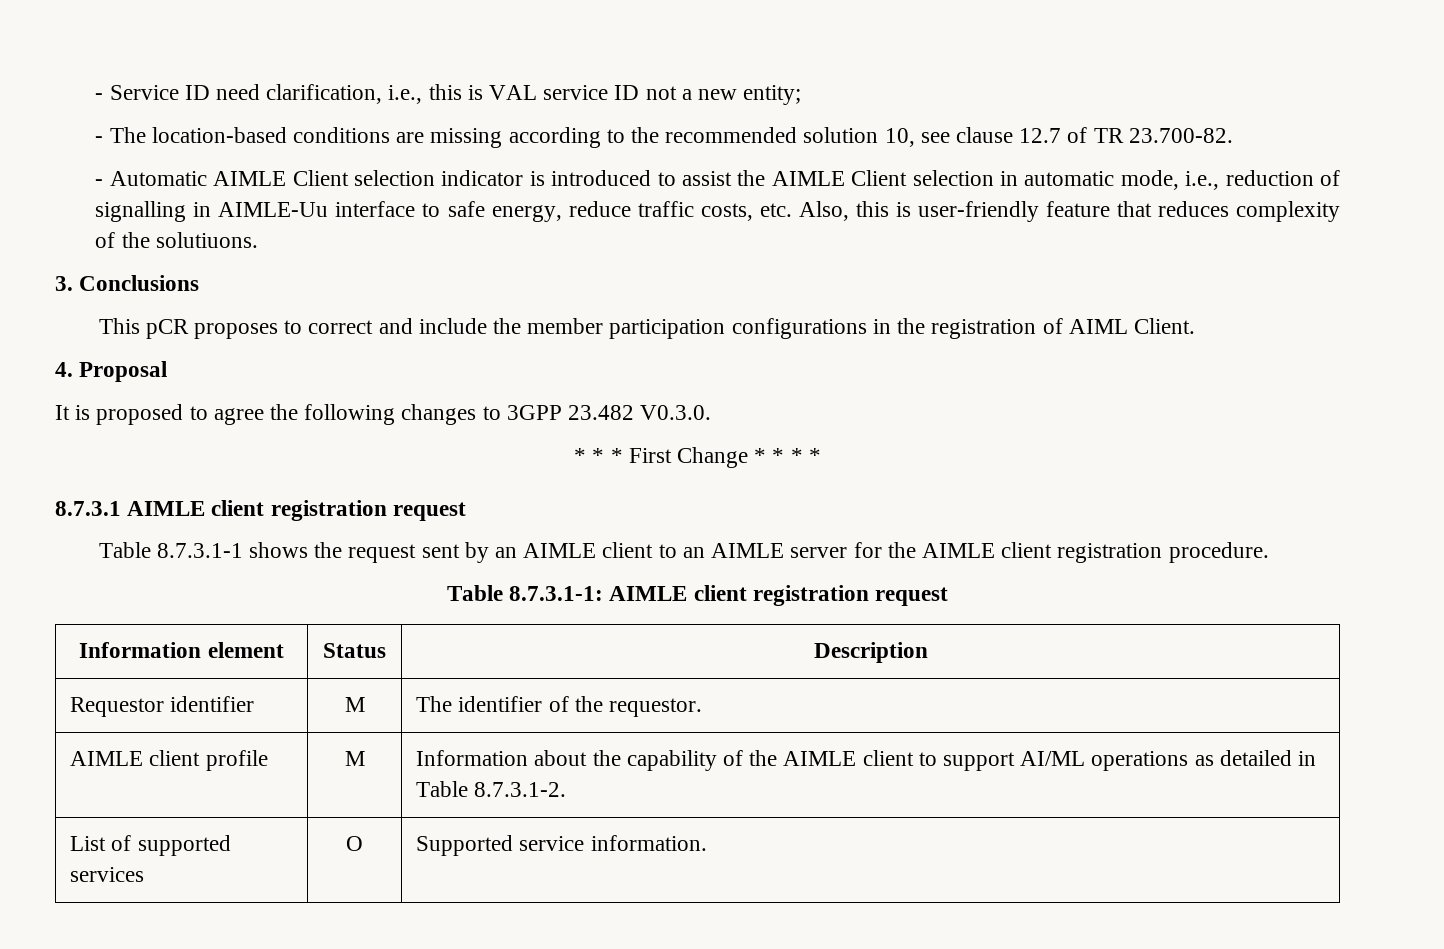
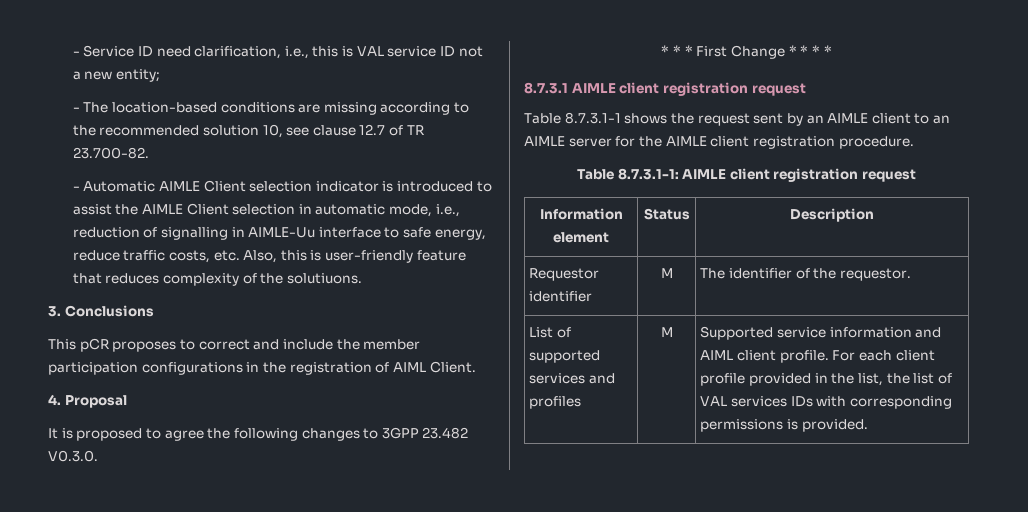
[70,750,268,771] [344,751,365,766] [416,750,1317,771] [416,781,567,797] // AIMLE client profile | M | Information about the capability of the AIMLE client to support AI/ML operations as detailed in Table 8.7.3.1-2. -> (912, 274) none
[346,836,363,851] | O -> [589,373,616,384] [529,396,582,409] [660,327,673,337] and profiles | M
[590,835,707,851] information. -> [829,327,942,338] [700,350,935,363] [700,373,952,386] [700,396,953,409] [700,419,868,432] information and AIML client profile. For each client profile provided in the list, the list of VAL services IDs with corresponding permissions is provided.

